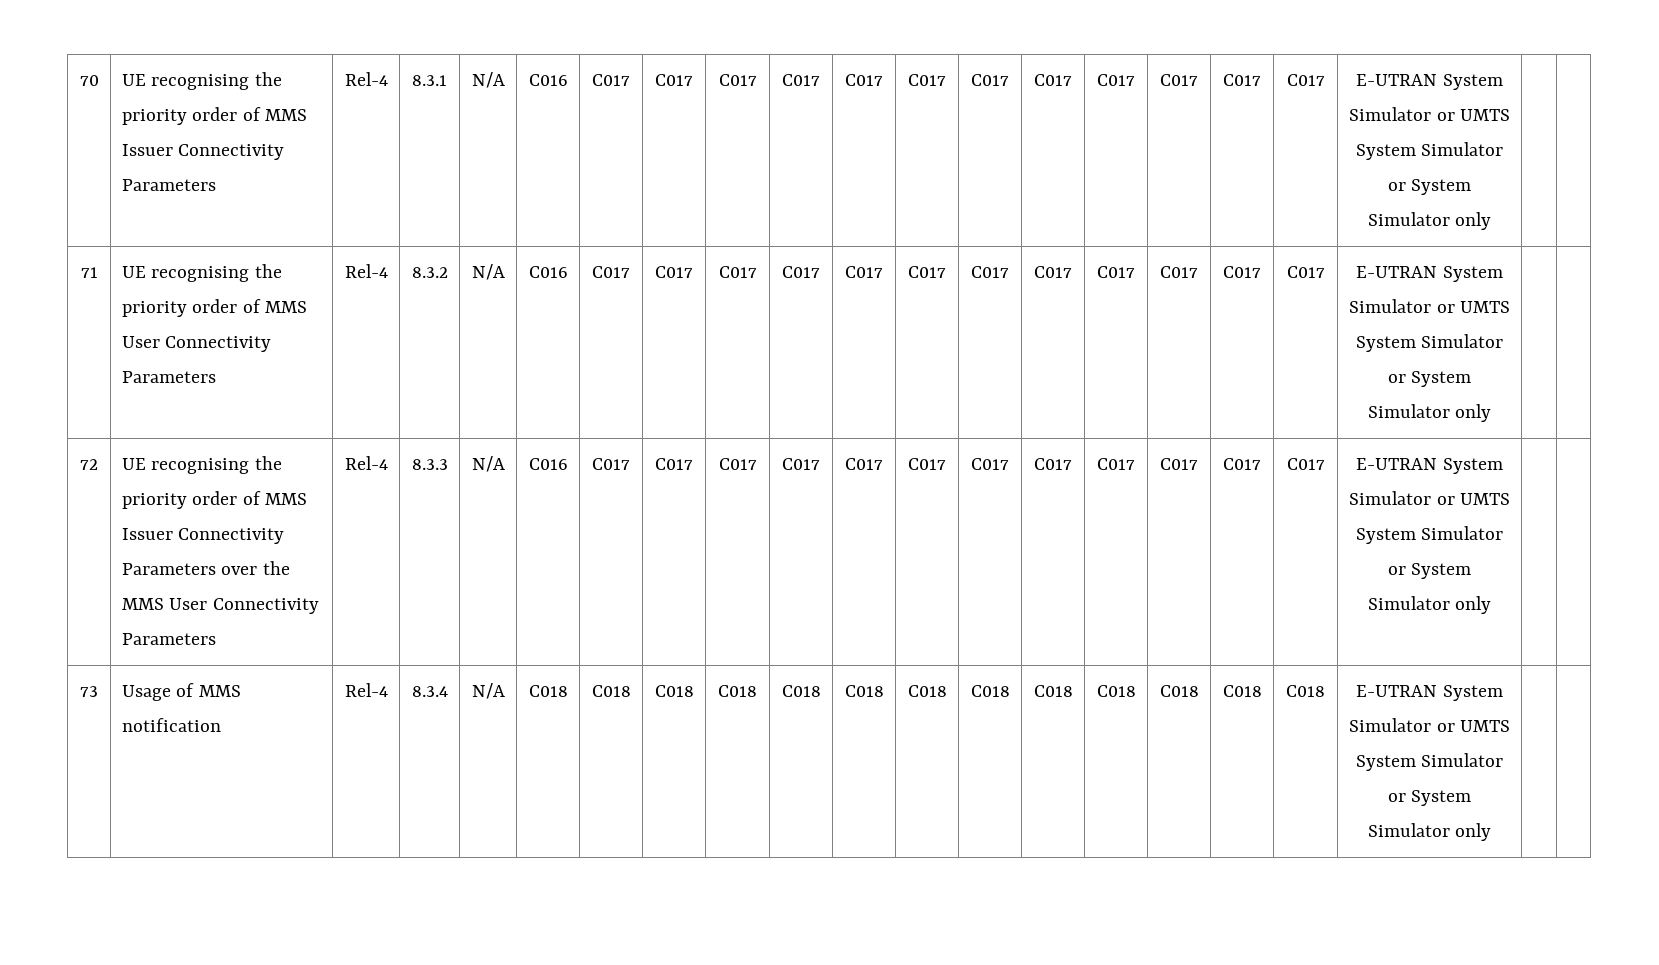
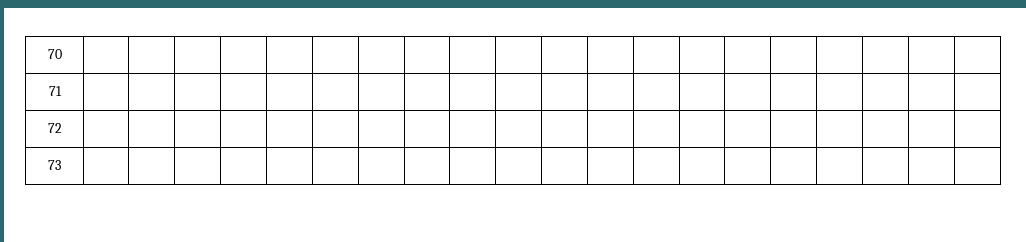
[121,72,282,90] [121,107,308,125] [121,144,285,160] [121,179,216,191] [344,72,388,86] [412,75,447,86] [471,72,505,88] [528,74,568,86] [592,74,630,86] [655,74,693,86] [718,74,757,86] [782,74,820,86] [845,74,883,86] [908,74,946,86] [971,74,1009,86] [1034,74,1072,86] [1097,74,1135,86] [1160,74,1198,86] [1223,74,1261,86] [1286,74,1325,86] [1356,74,1503,90] [1348,107,1511,121] [1355,142,1504,160] [1387,179,1472,195] [1367,212,1492,230] [80,267,98,278] [121,264,282,282] [121,299,308,317] [121,336,272,352] [121,371,216,383] [344,264,388,278] [411,267,448,278] [471,264,505,280] [528,266,568,278] [592,266,630,278] [655,266,693,278] [718,266,757,278] [782,266,820,278] [845,266,883,278] [908,266,946,278] [971,266,1009,278] [1034,266,1072,278] [1097,266,1135,278] [1160,266,1198,278] [1223,266,1261,278] [1286,266,1325,278] [1356,266,1503,282] [1348,299,1511,313] [1355,334,1504,352] [1387,371,1472,387] [1367,404,1492,422] [80,459,98,470] [121,456,282,474] [121,491,308,509] [121,528,285,544] [121,561,290,575] [121,598,319,614] [121,633,216,645] [344,456,388,470] [411,459,448,470] [471,456,505,472] [528,458,568,470] [592,458,630,470] [655,458,693,470] [718,458,757,470] [782,458,820,470] [845,458,883,470] [908,458,946,470] [971,458,1009,470] [1034,458,1072,470] [1097,458,1135,470] [1160,458,1198,470] [1223,458,1261,470] [1286,458,1325,470] [1356,458,1503,474] [1348,491,1511,505] [1355,526,1504,544] [1387,563,1472,579] [1367,596,1492,614] [80,686,98,697] [121,683,241,701] [121,718,221,732] [344,683,388,697] [411,686,448,697] [471,683,505,699] [528,685,568,697] [591,685,631,697] [654,685,694,697] [718,685,757,697] [781,685,821,697] [844,685,884,697] [907,685,947,697] [970,685,1010,697] [1033,685,1073,697] [1096,685,1136,697] [1159,685,1199,697] [1222,685,1262,697] [1286,685,1325,697] [1356,685,1503,701] [1348,718,1511,732] [1355,753,1504,771] [1387,790,1472,806] [1367,823,1492,841] UE recognising the priority order of MMS Issuer Connectivity Parameters | Rel-4 | 8.3.1 | N/A | C016 | C017 | C017 | C017 | C017 | C017 | C017 | C017 | C017 | C017 | C017 | C017 | C017 | E-UTRAN System Simulator or UMTS System Simulator or System Simulator only | | // 71 | UE recognising the priority order of MMS User Connectivity Parameters | Rel-4 | 8.3.2 | N/A | C016 | C017 | C017 | C017 | C017 | C017 | C017 | C017 | C017 | C017 | C017 | C017 | C017 | E-UTRAN System Simulator or UMTS System Simulator or System Simulator only | | // 72 | UE recognising the priority order of MMS Issuer Connectivity Parameters over the MMS User Connectivity Parameters | Rel-4 | 8.3.3 | N/A | C016 | C017 | C017 | C017 | C017 | C017 | C017 | C017 | C017 | C017 | C017 | C017 | C017 | E-UTRAN System Simulator or UMTS System Simulator or System Simulator only | | // 73 | Usage of MMS notification | Rel-4 | 8.3.4 | N/A | C018 | C018 | C018 | C018 | C018 | C018 | C018 | C018 | C018 | C018 | C018 | C018 | C018 | E-UTRAN System Simulator or UMTS System Simulator or System Simulator only -> [48,86,62,96] [47,123,62,133] [48,160,61,170] | | | | | | | | | | | | | | | | | | | // 71 | | | | | | | | | | | | | | | | | | | | // 72 | | | | | | | | | | | | | | | | | | | | // 73 | | | | | | | | | | | | | | | | | |

